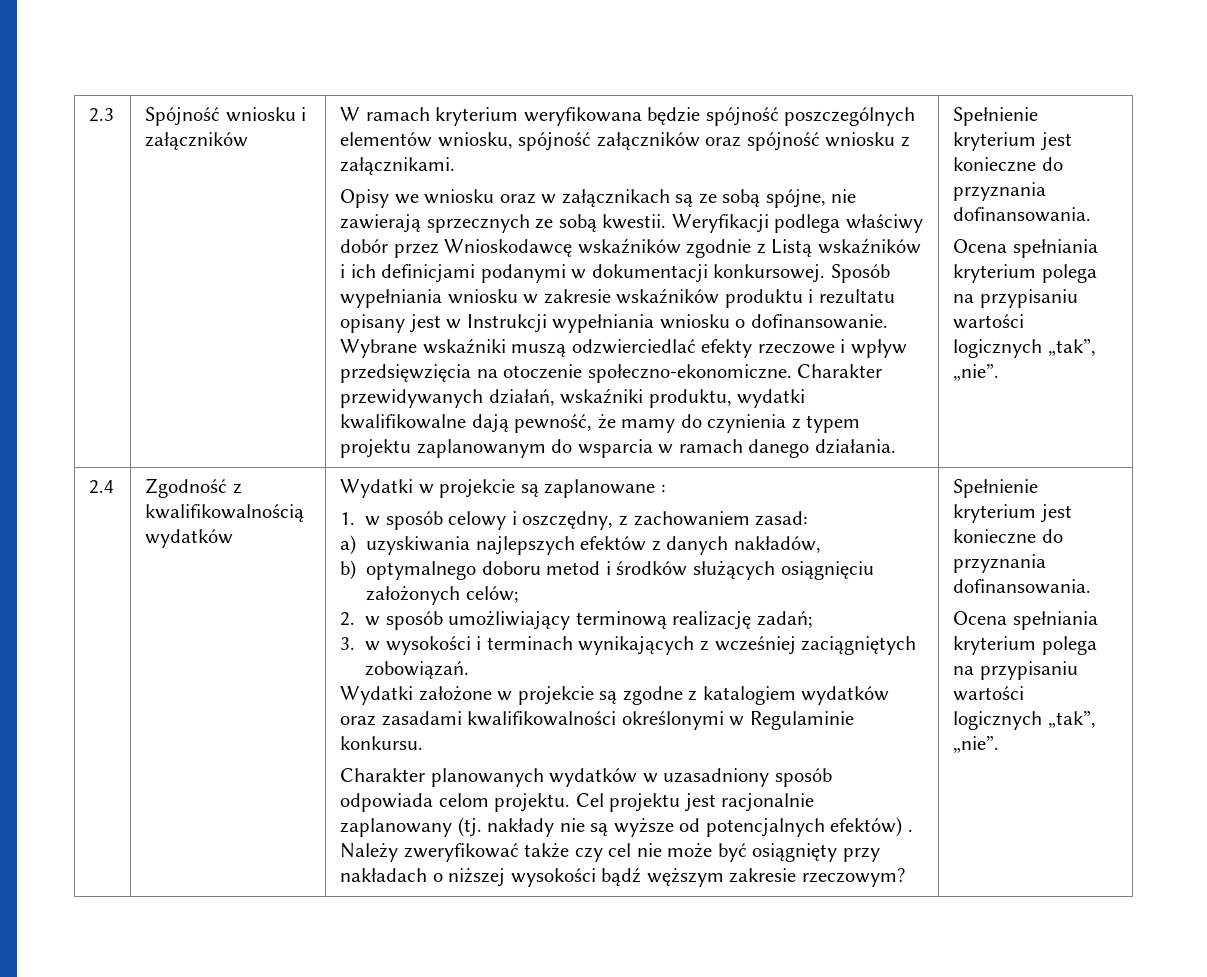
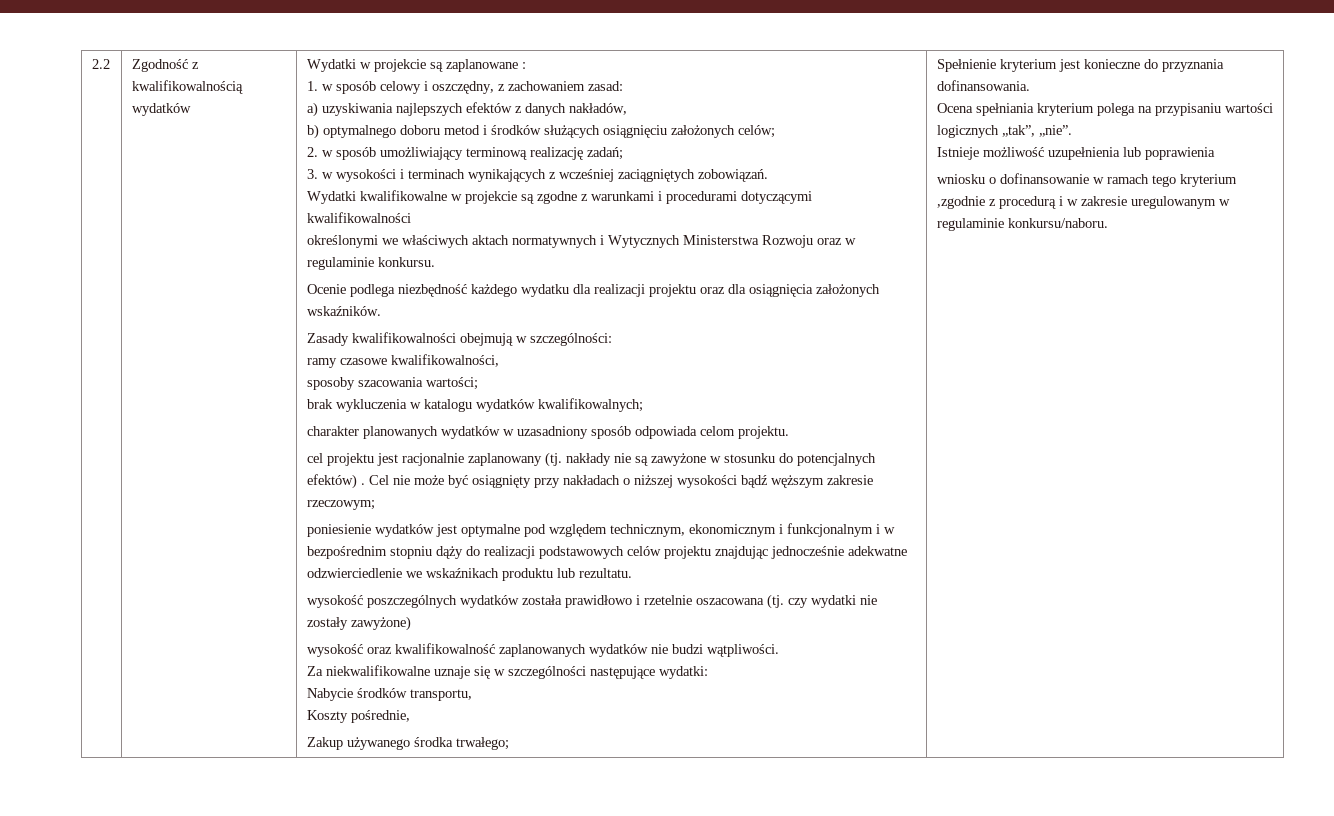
[89,108,115,122] [145,107,307,126] [145,132,249,150] [340,107,916,126] [340,132,910,151] [340,157,456,175] [340,189,857,208] [340,214,923,233] [340,239,921,258] [340,264,890,283] [340,289,895,308] [340,314,888,333] [340,339,907,358] [340,364,883,383] [340,389,806,408] [340,414,861,433] [340,439,896,458] 2.3 | Spójność wniosku i załączników | W ramach kryterium weryfikowana będzie spójność poszczególnych elementów wniosku, spójność załączników oraz spójność wniosku z załącznikami. // Opisy we wniosku oraz w załącznikach są ze sobą spójne, nie zawierają sprzecznych ze sobą kwestii. Weryfikacji podlega właściwy dobór przez Wnioskodawcę wskaźników zgodnie z Listą wskaźników i ich definicjami podanymi w dokumentacji konkursowej. Sposób wypełniania wniosku w zakresie wskaźników produktu i rezultatu opisany jest w Instrukcji wypełniania wniosku o dofinansowanie. Wybrane wskaźniki muszą odzwierciedlać efekty rzeczowe i wpływ przedsięwzięcia na otoczenie społeczno-ekonomiczne. Charakter przewidywanych działań, wskaźniki produktu, wydatki kwalifikowalne dają pewność, że mamy do czynienia z typem projektu zaplanowanym do wsparcia w ramach danego działania. -> [91,59,110,69] [131,59,199,72] [131,80,243,94] [131,103,191,116] [306,59,526,72] [306,81,623,94] [306,102,627,117] [306,124,775,139] [306,147,623,160] [306,169,768,182] [306,190,812,204] [306,212,411,223] [306,235,856,248] [306,257,435,270] [306,284,880,297] [306,306,381,316] [306,332,612,346] [306,354,499,368] [306,377,478,390] [306,398,643,412] [306,426,789,439] [306,452,876,467] [306,474,873,489] [306,500,375,510] [306,523,895,537] [306,546,907,559] [306,568,632,581] [306,594,877,609] [306,616,411,631] [306,643,779,657] [306,665,708,679] [306,688,472,701] [306,710,410,723] [306,737,509,750] 2.2 | Zgodność z kwalifikowalnością wydatków | Wydatki w projekcie są zaplanowane : // 1. w sposób celowy i oszczędny, z zachowaniem zasad: // a) uzyskiwania najlepszych efektów z danych nakładów, // b) optymalnego doboru metod i środków służących osiągnięciu założonych celów; // 2. w sposób umożliwiający terminową realizację zadań; // 3. w wysokości i terminach wynikających z wcześniej zaciągniętych zobowiązań. // Wydatki kwalifikowalne w projekcie są zgodne z warunkami i procedurami dotyczącymi kwalifikowalności // określonymi we właściwych aktach normatywnych i Wytycznych Ministerstwa Rozwoju oraz w regulaminie konkursu. // Ocenie podlega niezbędność każdego wydatku dla realizacji projektu oraz dla osiągnięcia założonych wskaźników. // Zasady kwalifikowalności obejmują w szczególności: // ramy czasowe kwalifikowalności, // sposoby szacowania wartości; // brak wykluczenia w katalogu wydatków kwalifikowalnych; // charakter planowanych wydatków w uzasadniony sposób odpowiada celom projektu. // cel projektu jest racjonalnie zaplanowany (tj. nakłady nie są zawyżone w stosunku do potencjalnych efektów) . Cel nie może być osiągnięty przy nakładach o niższej wysokości bądź węższym zakresie rzeczowym; // poniesienie wydatków jest optymalne pod względem technicznym, ekonomicznym i funkcjonalnym i w bezpośrednim stopniu dąży do realizacji podstawowych celów projektu znajdując jednocześnie adekwatne odzwierciedlenie we wskaźnikach produktu lub rezultatu. // wysokość poszczególnych wydatków została prawidłowo i rzetelnie oszacowana (tj. czy wydatki nie zostały zawyżone) // wysokość oraz kwalifikowalność zaplanowanych wydatków nie budzi wątpliwości. // Za niekwalifikowalne uznaje się w szczególności następujące wydatki: // Nabycie środków transportu, // Koszty pośrednie, // Zakup używanego środka trwałego;
[89,480,115,494] [145,478,242,498] [145,504,305,522] [145,529,234,548] [340,479,666,498] [340,511,809,530] [340,535,821,555] [340,560,874,580] [366,586,519,605] [340,611,813,630] [340,636,917,655] [365,661,470,679] [340,686,890,705] [340,711,854,730] [340,736,424,750] [340,768,832,787] [340,793,815,812] [340,817,913,837] [340,843,880,862] [340,868,905,887] [953,479,1039,498] [953,504,1072,523] [953,529,1063,544] [953,554,1047,573] [953,579,1092,594] [953,611,1098,630] [953,636,1097,655] [953,661,1078,680] [953,686,1025,701] [953,710,1096,730] [953,735,1000,753] // 2.4 | Zgodność z kwalifikowalnością wydatków | Wydatki w projekcie są zaplanowane : // 1. w sposób celowy i oszczędny, z zachowaniem zasad: // a) uzyskiwania najlepszych efektów z danych nakładów, // b) optymalnego doboru metod i środków służących osiągnięciu założonych celów; // 2. w sposób umożliwiający terminową realizację zadań; // 3. w wysokości i terminach wynikających z wcześniej zaciągniętych zobowiązań. // Wydatki założone w projekcie są zgodne z katalogiem wydatków oraz zasadami kwalifikowalności określonymi w Regulaminie konkursu. // Charakter planowanych wydatków w uzasadniony sposób odpowiada celom projektu. Cel projektu jest racjonalnie zaplanowany (tj. nakłady nie są wyższe od potencjalnych efektów) . Należy zweryfikować także czy cel nie może być osiągnięty przy nakładach o niższej wysokości bądź węższym zakresie rzeczowym? | Spełnienie kryterium jest konieczne do przyznania dofinansowania. // Ocena spełniania kryterium polega na przypisaniu wartości logicznych „tak”, „nie”. -> [936,147,1215,160] [936,173,1237,187] [936,196,1230,209] [936,218,1108,231] // Istnieje możliwość uzupełnienia lub poprawienia // wniosku o dofinansowanie w ramach tego kryterium ,zgodnie z procedurą i w zakresie uregulowanym w regulaminie konkursu/naboru.

